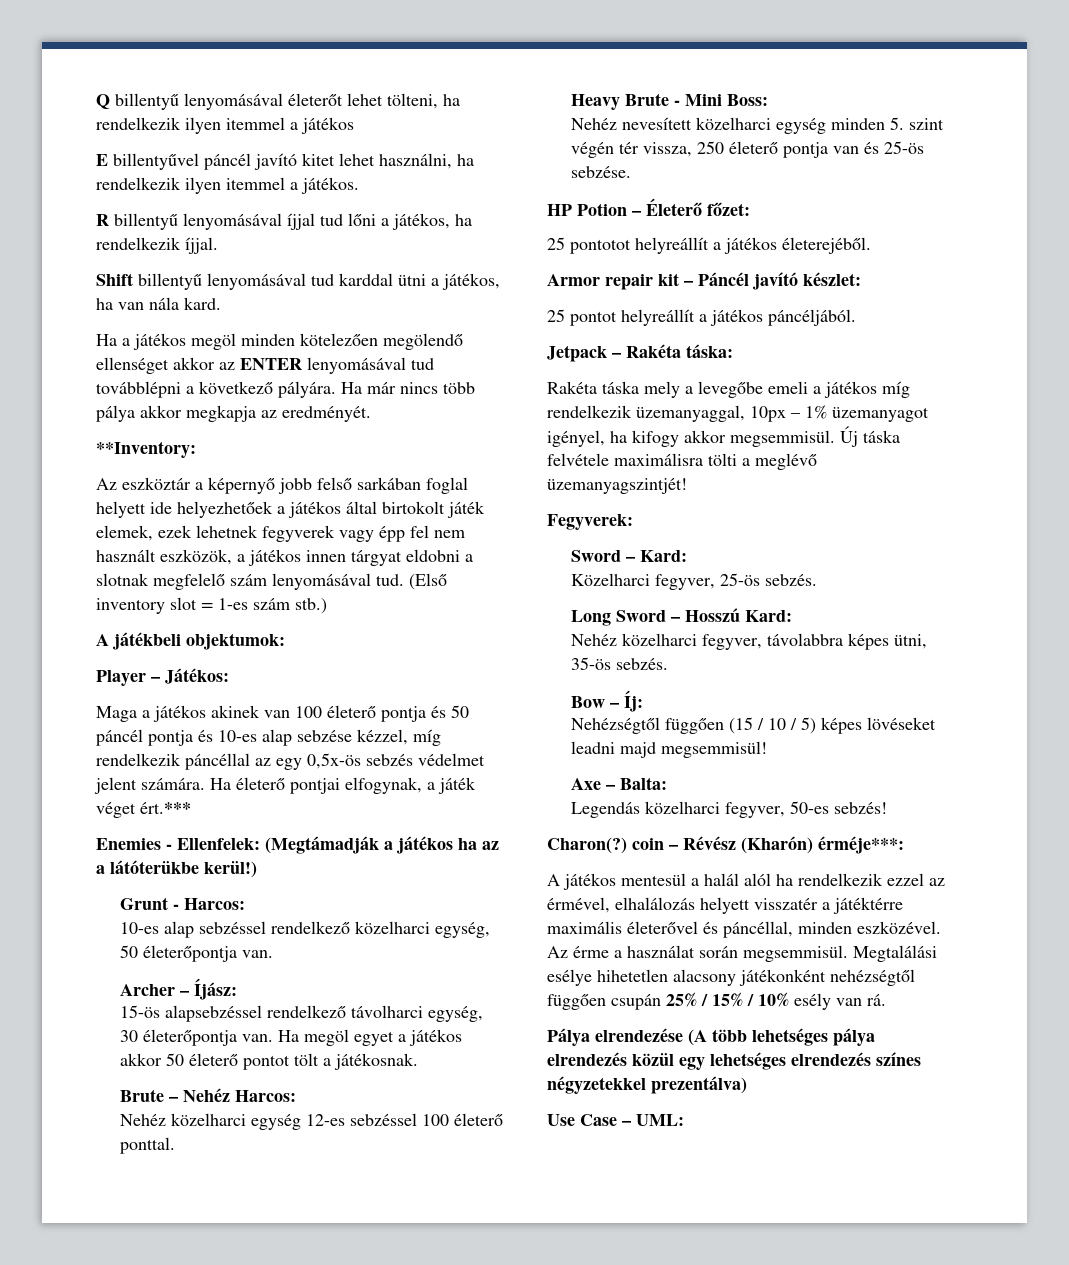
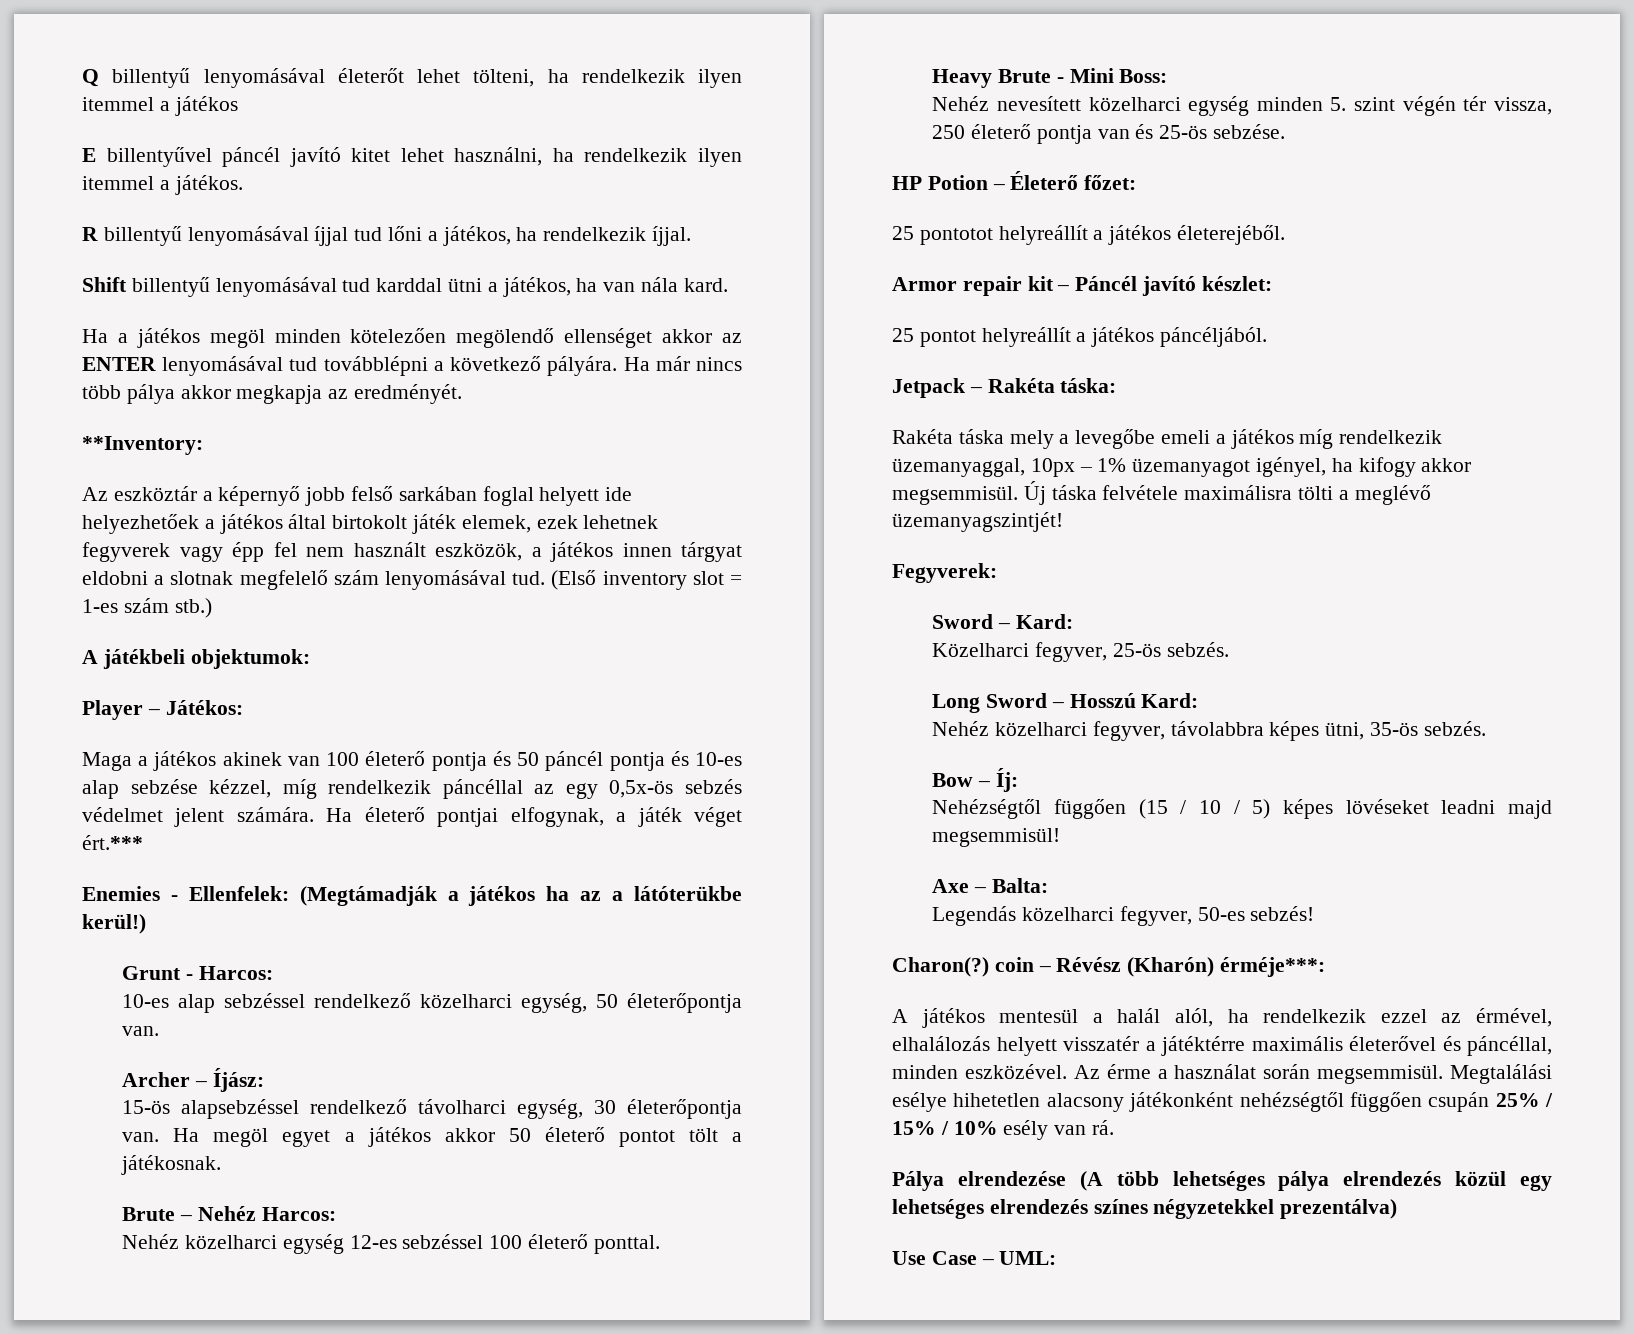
[744,873,771,886] alól -> [1175,1008,1213,1027] alól,

